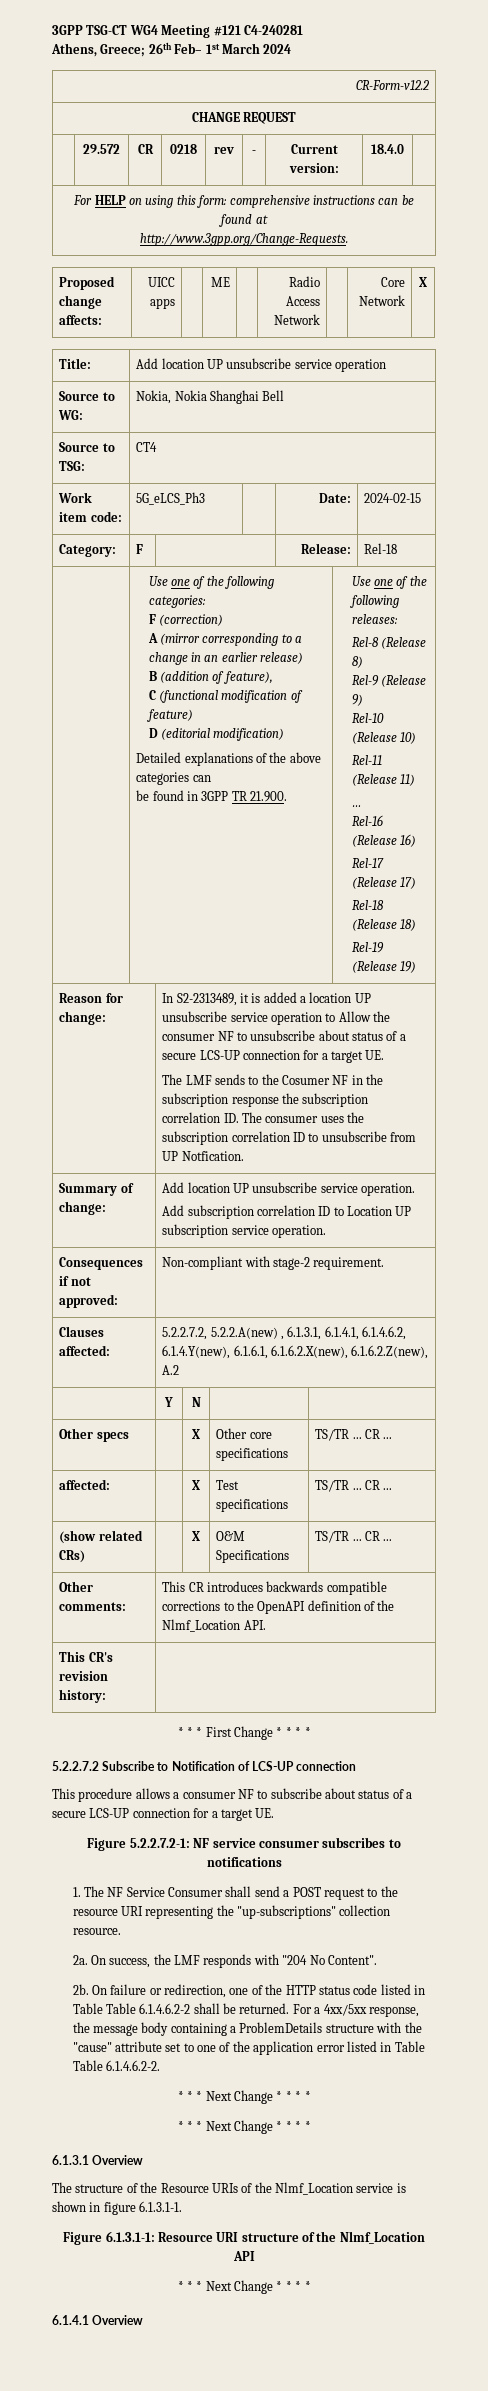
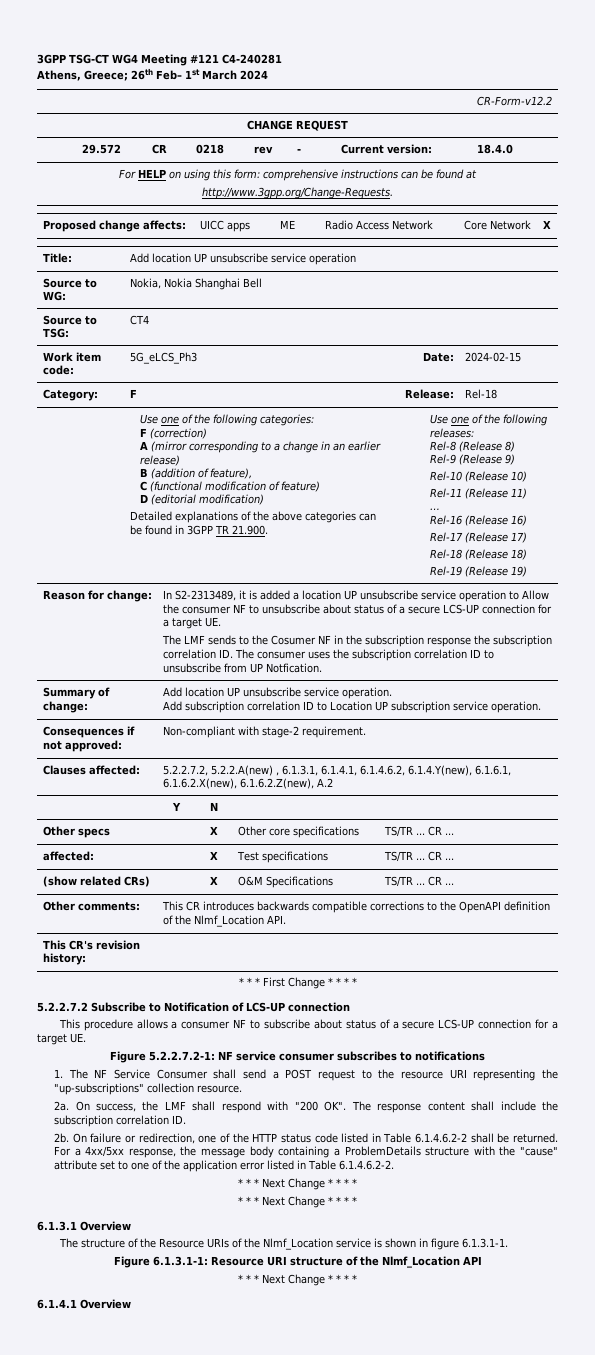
[203,1954,377,1968] responds with "204 No Content". -> [192,1101,559,1113] [54,1115,187,1127] shall respond with "200 OK". The response content shall include the subscription correlation ID.
[105,2003,136,2014] Table -> (412, 1138) none
[72,2060,103,2071] Table -> (337, 1165) none

